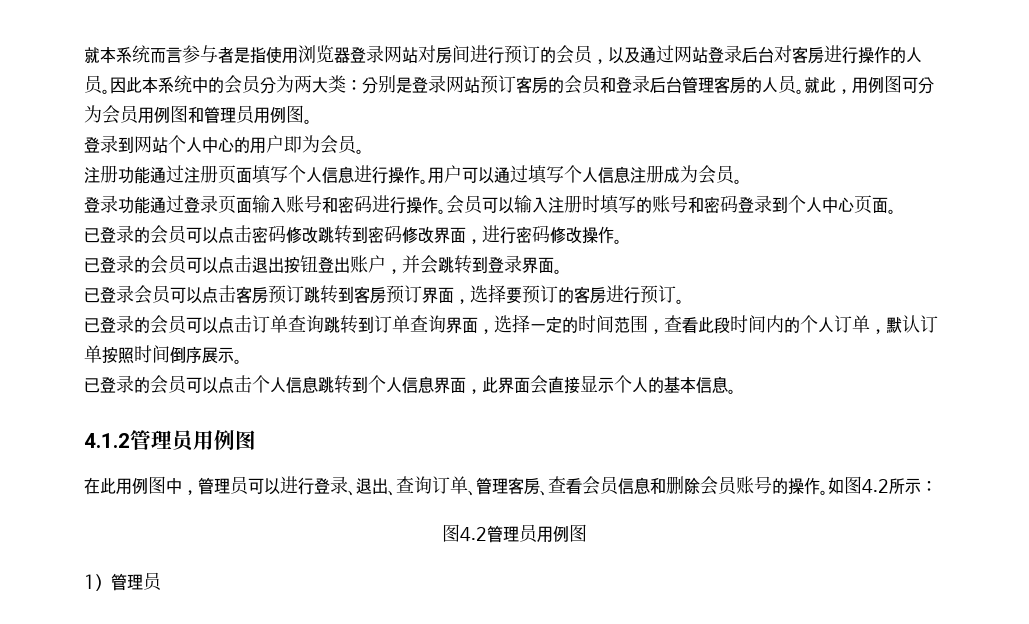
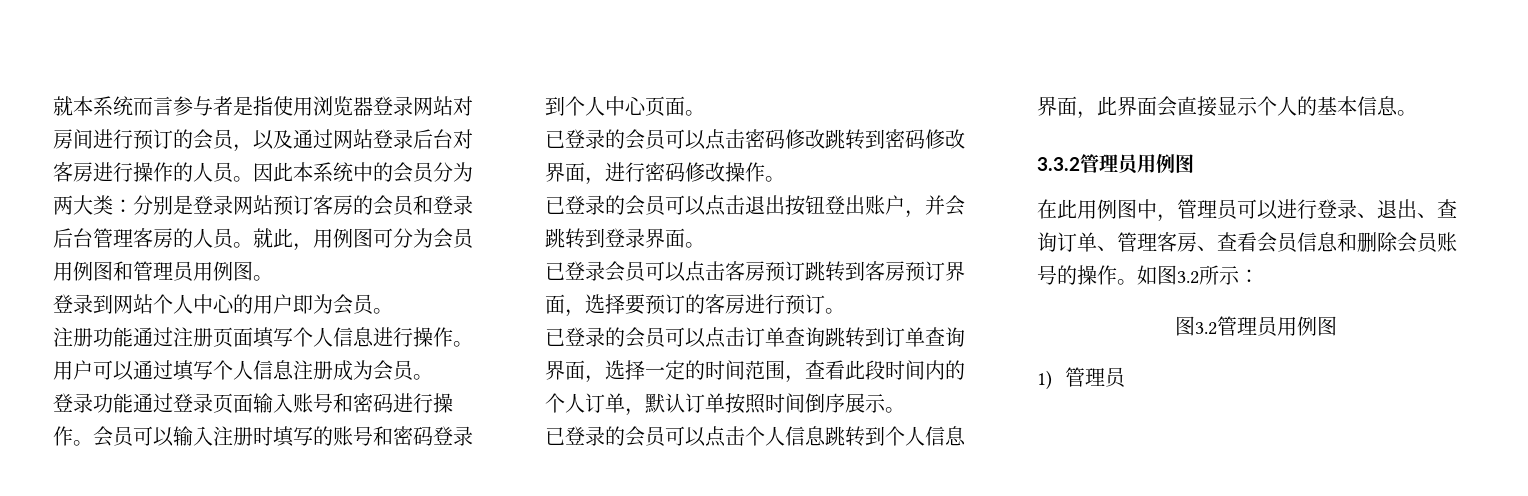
[84,433,130,448] 4.1.2 -> [1037,157,1080,171] 3.3.2
[862,479,889,494] 4.2 -> [1177,271,1199,284] 3.2
[460,524,587,543] [84,574,111,591] 4.2管理员用例图 // 1） -> [1195,316,1337,337] [1037,370,1052,390] 3.2管理员用例图 // 1)

